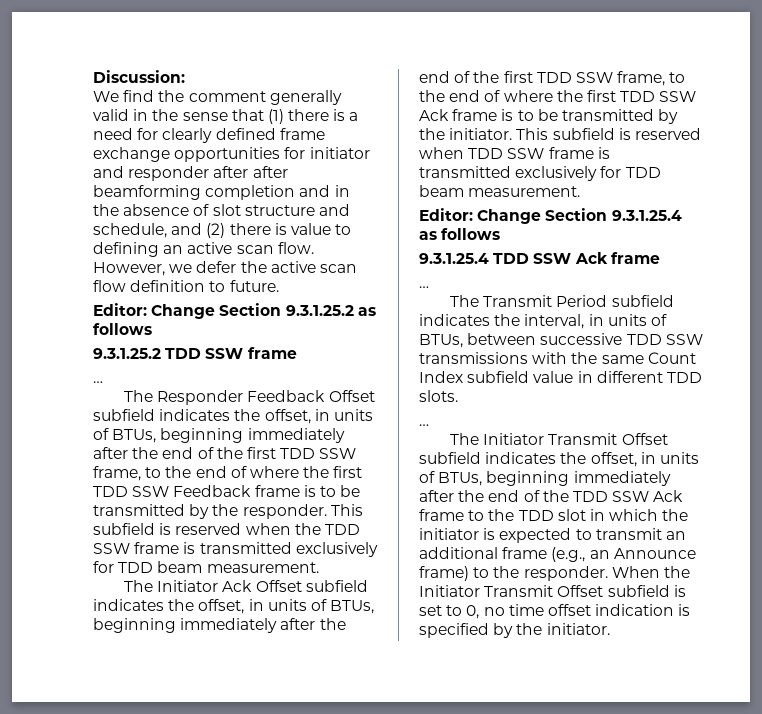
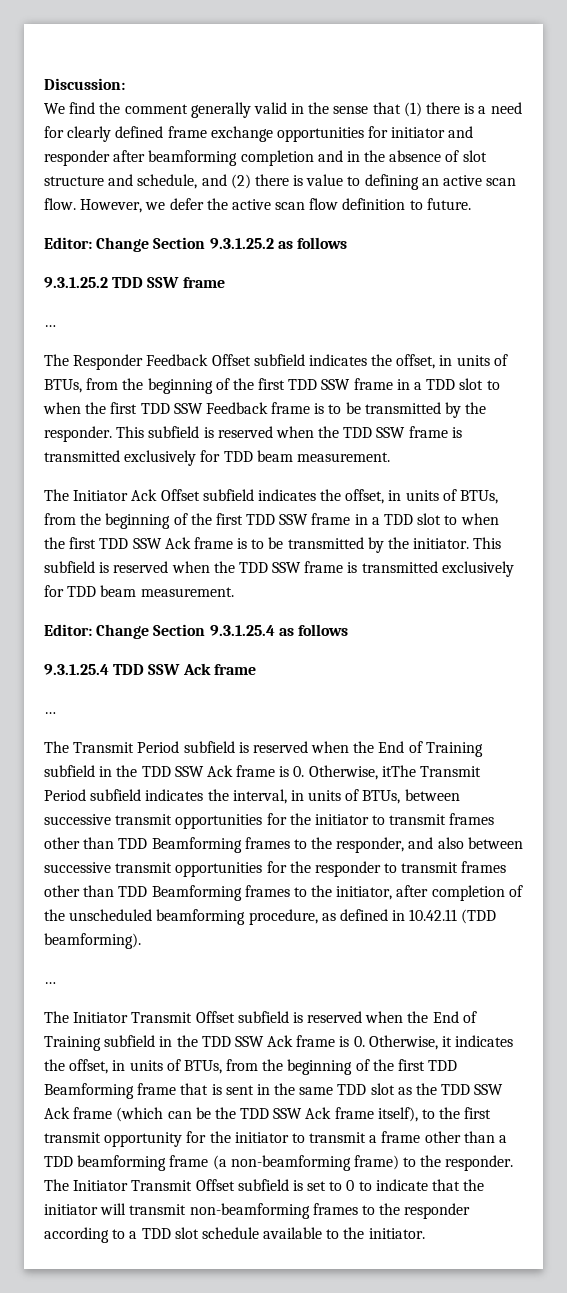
[252,166,288,178] after -> (146, 156) none
[160,428,345,443] [93,447,357,459] [93,466,299,481] beginning immediately after the end of the first TDD SSW frame, to the end of where -> [86,378,500,394] [43,402,81,414] from the beginning of the first TDD SSW frame in a TDD slot to when
[93,618,346,633] [419,71,686,86] [419,90,553,102] beginning immediately after the end of the first TDD SSW frame, to the end of where -> [44,513,499,529] from the beginning of the first TDD SSW frame in a TDD slot to when
(464, 153) none -> [213,561,235,573] the
(674, 301) none -> [238,741,483,757] [44,765,482,780] [44,789,142,801] is reserved when the End of Training subfield in the TDD SSW Ack frame is 0. Otherwise, itThe Transmit Period subfield
[626,334,703,345] [419,352,696,364] [419,371,702,383] [419,390,458,402] TDD SSW transmissions with the same Count Index subfield value in different TDD slots. -> [115,813,495,829] [44,837,523,853] [44,861,507,877] [44,885,523,901] [44,909,497,925] [44,933,141,949] transmit opportunities for the initiator to transmit frames other than TDD Beamforming frames to the responder, and also between successive transmit opportunities for the responder to transmit frames other than TDD Beamforming frames to the initiator, after completion of the unscheduled beamforming procedure, as defined in 10.42.11 (TDD beamforming).
[485,452,699,467] [419,471,671,486] [419,490,684,502] [419,509,689,521] [419,528,686,543] [419,547,696,562] indicates the offset, in units of BTUs, beginning immediately after the end of the TDD SSW Ack frame to the TDD slot in which the initiator is expected to transmit an additional frame (e.g., an Announce -> [292,1011,477,1023] [44,1035,514,1051] [44,1059,458,1075] [44,1083,504,1099] [44,1107,492,1122] [44,1131,508,1147] [44,1155,351,1171] is reserved when the End of Training subfield in the TDD SSW Ack frame is 0. Otherwise, it indicates the offset, in units of BTUs, from the beginning of the first TDD Beamforming frame that is sent in the same TDD slot as the TDD SSW Ack frame (which can be the TDD SSW Ack frame itself), to the first transmit opportunity for the initiator to transmit a frame other than a TDD beamforming frame (a non-beamforming
[611,566,690,578] When the -> [44,1179,69,1191] The
[466,604,691,619] [419,623,514,638] 0, no time offset indication is specified by -> [346,1179,485,1191] [44,1203,471,1219] [44,1227,340,1243] 0 to indicate that the initiator will transmit non-beamforming frames to the responder according to a TDD slot schedule available to

